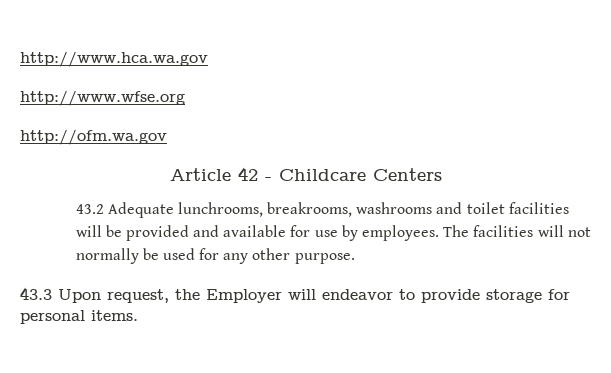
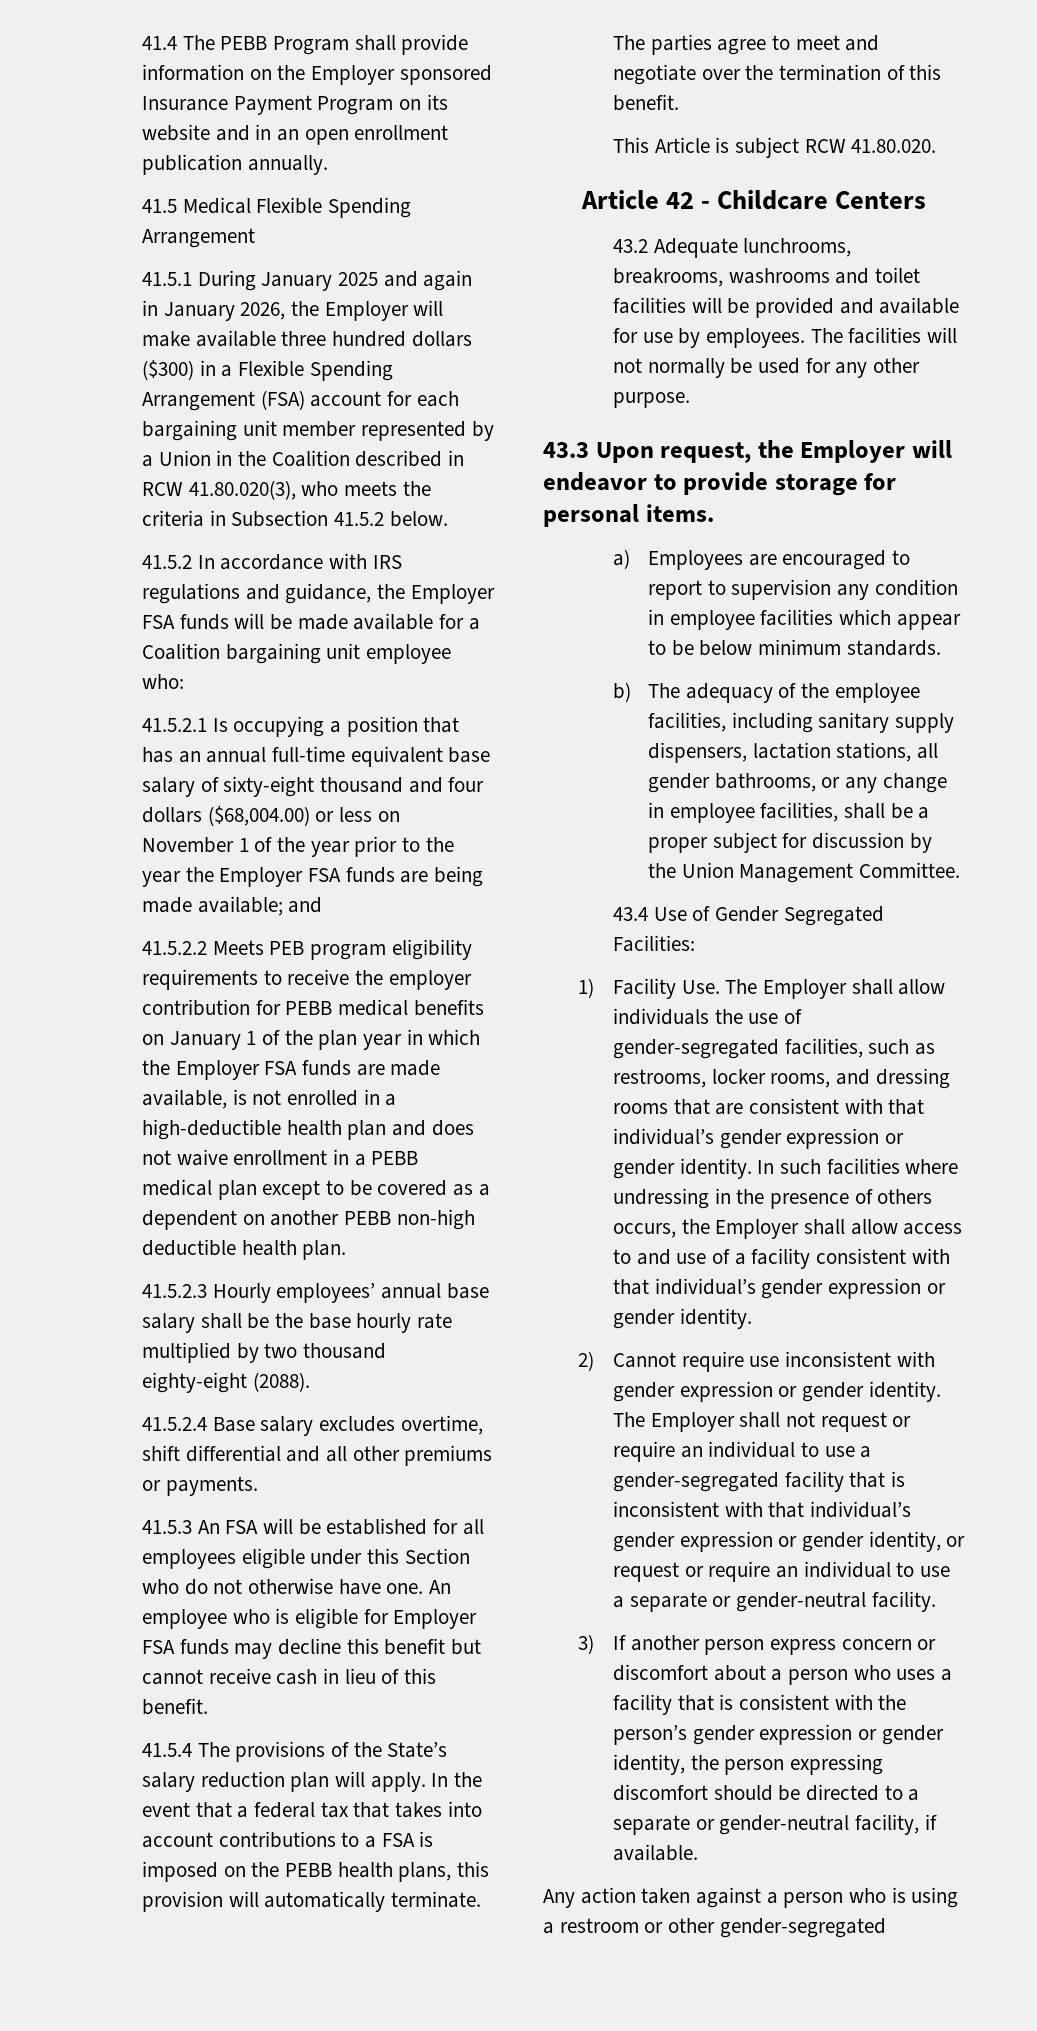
[20,51,208,67] [20,90,185,106] [20,129,167,145] http://www.hca.wa.gov // http://www.wfse.org // http://ofm.wa.gov -> [142,34,469,55] [142,64,492,85] [142,94,448,115] [142,124,449,145] [142,154,328,175] [142,197,412,218] [142,228,256,248] [142,270,473,291] [142,300,444,321] [142,330,472,347] [142,360,393,381] [142,390,459,411] [142,420,494,441] [142,450,465,467] [142,480,431,500] [142,510,448,527] [142,553,402,570] [142,583,495,604] [142,613,480,630] [142,643,452,664] [142,674,185,689] [142,716,460,737] [142,746,491,767] [142,776,485,797] [142,806,400,826] [142,836,454,857] [142,866,484,887] [142,896,323,916] [142,939,472,960] [142,969,472,990] [142,999,484,1016] [142,1029,481,1050] [142,1060,441,1080] [142,1089,397,1109] [142,1119,474,1140] [142,1149,419,1166] [142,1179,490,1200] [142,1209,475,1230] [142,1239,347,1260] [142,1283,489,1303] [142,1313,453,1333] [142,1342,387,1363] [142,1372,310,1393] [142,1415,483,1436] [142,1445,493,1466] [142,1476,258,1496] [142,1518,484,1535] [142,1548,470,1569] [142,1578,452,1595] [142,1608,478,1629] [142,1638,482,1659] [142,1668,437,1685] [142,1698,209,1715] [142,1741,448,1762] [142,1771,483,1792] [142,1801,482,1818] [142,1831,434,1848] [142,1861,490,1882] [142,1891,482,1912] [613,34,880,55] [613,64,942,85] [613,94,680,111] [613,137,937,158] 41.4 The PEBB Program shall provide information on the Employer sponsored Insurance Payment Program on its website and in an open enrollment publication annually. // 41.5 Medical Flexible Spending Arrangement // 41.5.1 During January 2025 and again in January 2026, the Employer will make available three hundred dollars ($300) in a Flexible Spending Arrangement (FSA) account for each bargaining unit member represented by a Union in the Coalition described in RCW 41.80.020(3), who meets the criteria in Subsection 41.5.2 below. // 41.5.2 In accordance with IRS regulations and guidance, the Employer FSA funds will be made available for a Coalition bargaining unit employee who: // 41.5.2.1 Is occupying a position that has an annual full-time equivalent base salary of sixty-eight thousand and four dollars ($68,004.00) or less on November 1 of the year prior to the year the Employer FSA funds are being made available; and // 41.5.2.2 Meets PEB program eligibility requirements to receive the employer contribution for PEBB medical benefits on January 1 of the plan year in which the Employer FSA funds are made available, is not enrolled in a high-deductible health plan and does not waive enrollment in a PEBB medical plan except to be covered as a dependent on another PEBB non-high deductible health plan. // 41.5.2.3 Hourly employees’ annual base salary shall be the base hourly rate multiplied by two thousand eighty-eight (2088). // 41.5.2.4 Base salary excludes overtime, shift differential and all other premiums or payments. // 41.5.3 An FSA will be established for all employees eligible under this Section who do not otherwise have one. An employee who is eligible for Employer FSA funds may decline this benefit but cannot receive cash in lieu of this benefit. // 41.5.4 The provisions of the State’s salary reduction plan will apply. In the event that a federal tax that takes into account contributions to a FSA is imposed on the PEBB health plans, this provision will automatically terminate. The parties agree to meet and negotiate over the termination of this benefit. // This Article is subject RCW 41.80.020.
(138, 315) none -> [613,549,911,570] [648,579,958,600] [648,609,961,630] [648,639,941,656] [613,682,920,703] [648,712,955,733] [648,742,939,763] [648,773,947,793] [648,802,930,823] [648,832,932,853] [648,862,961,883] [613,906,884,926] [613,935,696,952] [578,978,946,999] [613,1008,803,1025] [613,1038,936,1059] [613,1068,950,1089] [613,1098,925,1115] [613,1128,905,1149] [613,1158,959,1179] [613,1188,933,1209] [613,1219,963,1239] [613,1248,950,1269] [613,1278,946,1299] [613,1308,752,1329] [578,1351,935,1372] [613,1381,941,1402] [613,1412,912,1432] [613,1441,872,1462] [613,1471,906,1492] [613,1501,912,1518] [613,1531,966,1552] [613,1561,951,1582] [613,1591,936,1612] [578,1634,937,1655] [613,1664,953,1685] [613,1694,907,1715] [613,1724,944,1745] [613,1754,884,1775] [613,1784,920,1801] [613,1814,937,1835] [613,1844,699,1861] [543,1887,959,1908] [543,1918,886,1938] // a) Employees are encouraged to report to supervision any condition in employee facilities which appear to be below minimum standards. // b) The adequacy of the employee facilities, including sanitary supply dispensers, lactation stations, all gender bathrooms, or any change in employee facilities, shall be a proper subject for discussion by the Union Management Committee. // 43.4 Use of Gender Segregated Facilities: // 1) Facility Use. The Employer shall allow individuals the use of gender-segregated facilities, such as restrooms, locker rooms, and dressing rooms that are consistent with that individual’s gender expression or gender identity. In such facilities where undressing in the presence of others occurs, the Employer shall allow access to and use of a facility consistent with that individual’s gender expression or gender identity. // 2) Cannot require use inconsistent with gender expression or gender identity. The Employer shall not request or require an individual to use a gender-segregated facility that is inconsistent with that individual’s gender expression or gender identity, or request or require an individual to use a separate or gender-neutral facility. // 3) If another person express concern or discomfort about a person who uses a facility that is consistent with the person’s gender expression or gender identity, the person expressing discomfort should be directed to a separate or gender-neutral facility, if available. // Any action taken against a person who is using a restroom or other gender-segregated

